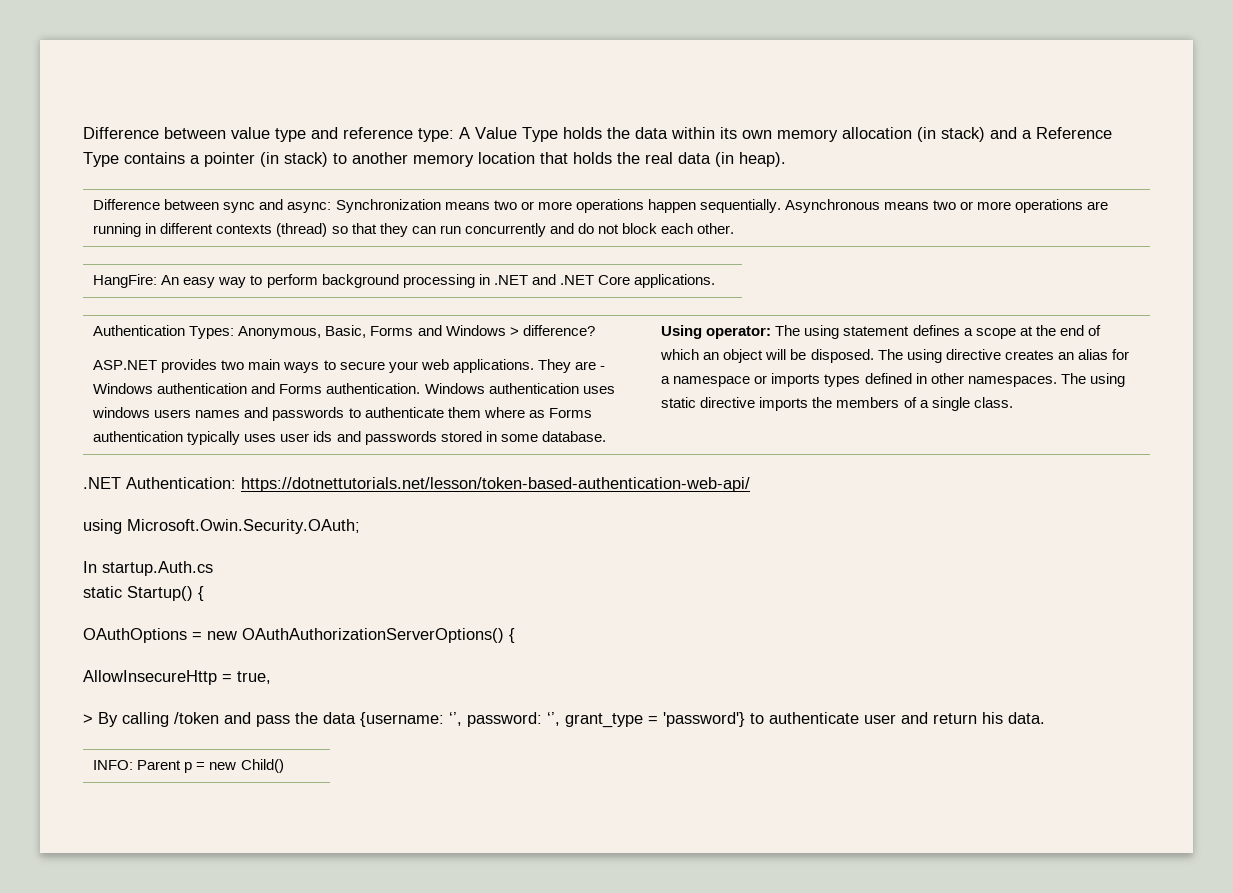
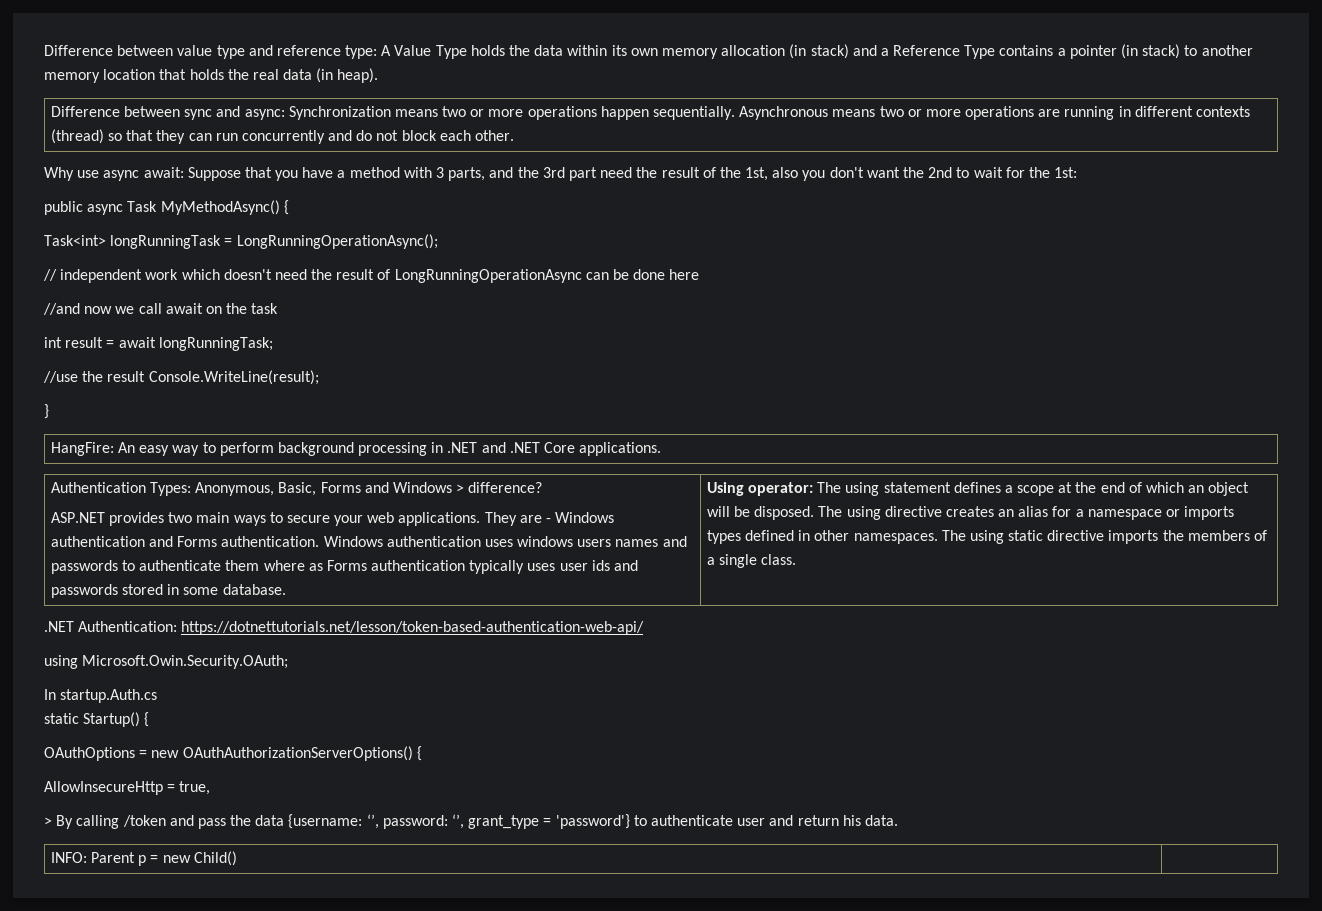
(735, 228) none -> [44,167,1078,181] [44,200,289,215] [44,234,438,249] [43,269,700,283] [43,303,279,315] [44,337,273,351] [43,370,319,385] [44,404,49,419] // Why use async await: Suppose that you have a method with 3 parts, and the 3rd part need the result of the 1st, also you don't want the 2nd to wait for the 1st: // public async Task MyMethodAsync() { // Task<int> longRunningTask = LongRunningOperationAsync(); // // independent work which doesn't need the result of LongRunningOperationAsync can be done here // //and now we call await on the task // int result = await longRunningTask; // //use the result Console.WriteLine(result); // }

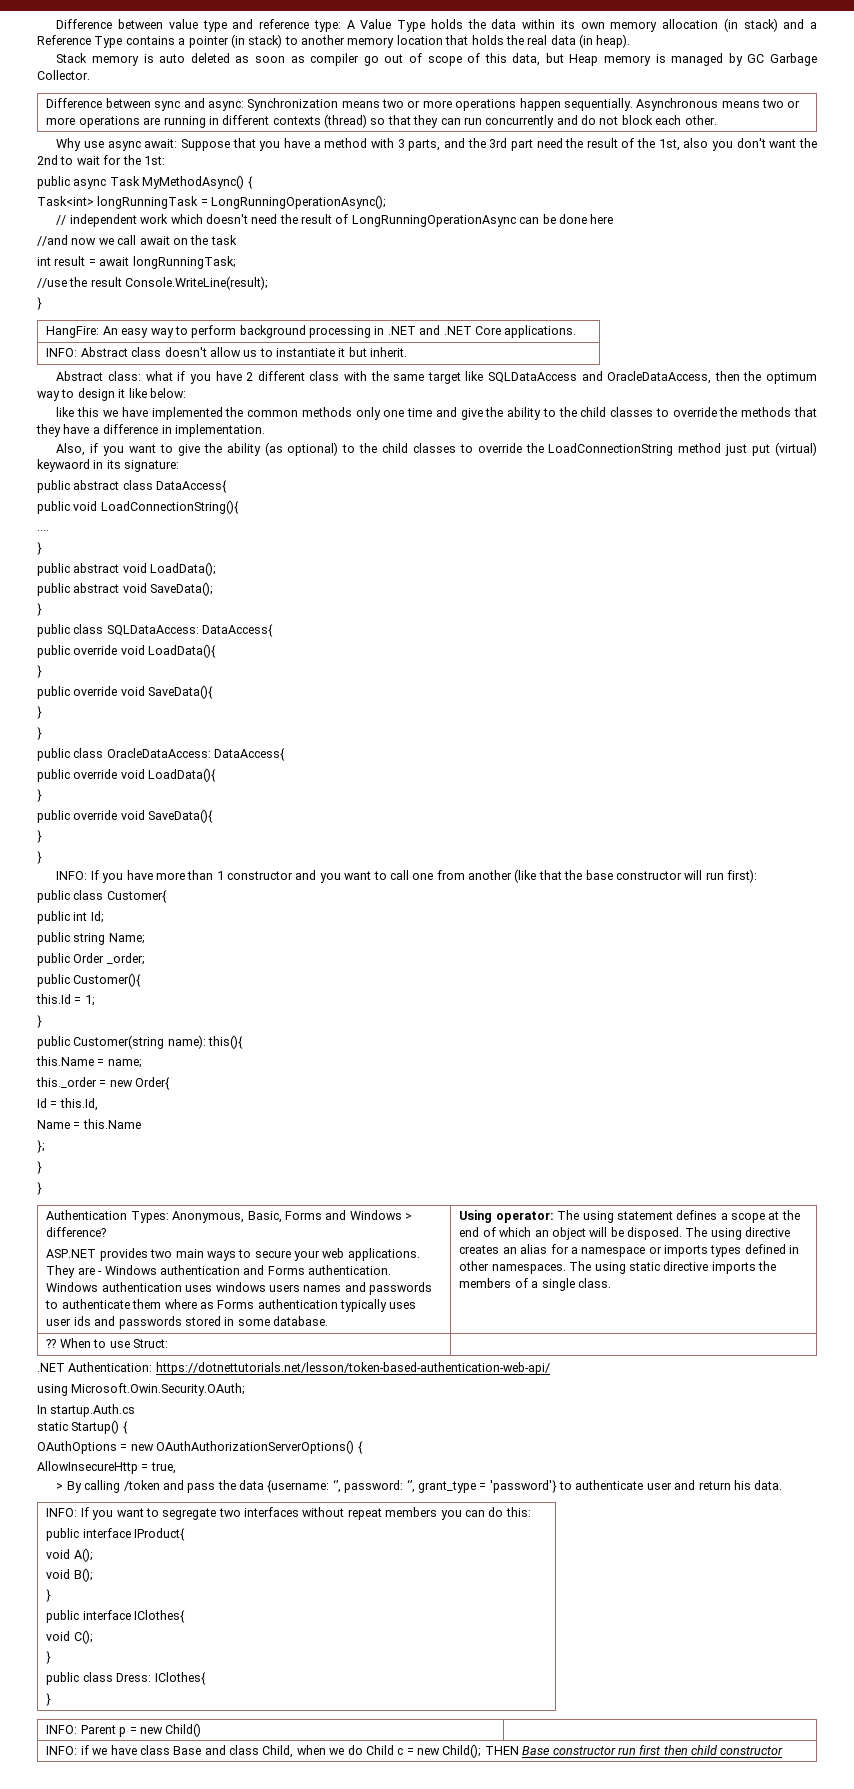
(379, 75) none -> [56,53,818,66] [37,70,90,80] // Stack memory is auto deleted as soon as compiler go out of scope of this data, but Heap memory is managed by GC Garbage Collector.
(662, 449) none -> [46,347,408,357] [56,371,818,384] [37,388,186,401] [56,407,817,420] [36,424,265,437] [56,442,817,456] [37,459,180,472] [37,480,228,493] [37,500,239,514] [37,530,49,531] [37,542,42,555] [37,562,217,576] [37,582,214,596] [37,603,42,616] [37,624,274,637] [37,644,217,658] [37,665,42,678] [37,685,214,699] [37,706,42,719] [37,727,42,740] [37,748,286,761] [37,768,217,782] [37,789,42,802] [37,809,214,823] [37,830,42,843] [37,851,42,864] [56,869,758,883] [37,890,167,903] [37,911,104,924] [37,932,145,945] [37,953,145,966] [37,973,142,987] [36,994,95,1006] [37,1015,42,1028] [37,1035,244,1049] [36,1056,142,1068] [36,1077,171,1090] [37,1098,98,1111] [37,1119,141,1129] [37,1140,45,1153] [37,1161,42,1174] [37,1182,42,1195] // INFO: Abstract class doesn't allow us to instantiate it but inherit. // Abstract class: what if you have 2 different class with the same target like SQLDataAccess and OracleDataAccess, then the optimum way to design it like below: // like this we have implemented the common methods only one time and give the ability to the child classes to override the methods that they have a difference in implementation. // Also, if you want to give the ability (as optional) to the child classes to override the LoadConnectionString method just put (virtual) keywaord in its signature: // public abstract class DataAccess{ // public void LoadConnectionString(){ // .... // } // public abstract void LoadData(); // public abstract void SaveData(); // } // public class SQLDataAccess: DataAccess{ // public override void LoadData(){ // } // public override void SaveData(){ // } // } // public class OracleDataAccess: DataAccess{ // public override void LoadData(){ // } // public override void SaveData(){ // } // } // INFO: If you have more than 1 constructor and you want to call one from another (like that the base constructor will run first): // public class Customer{ // public int Id; // public string Name; // public Order _order; // public Customer(){ // this.Id = 1; // } // public Customer(string name): this(){ // this.Name = name; // this._order = new Order{ // Id = this.Id, // Name = this.Name // }; // } // }
(797, 559) none -> [46,1338,168,1348] // ?? When to use Struct: |
(898, 820) none -> [46,1507,531,1520] [46,1528,186,1541] [46,1548,93,1562] [46,1568,93,1582] [46,1589,52,1602] [46,1610,186,1623] [46,1630,93,1644] [46,1651,52,1664] [46,1672,206,1685] [46,1693,52,1706] // INFO: If you want to segregate two interfaces without repeat members you can do this: // public interface IProduct{ // void A(); // void B(); // } // public interface IClothes{ // void C(); // } // public class Dress: IClothes{ // }
(237, 858) none -> [46,1744,784,1758] // INFO: if we have class Base and class Child, when we do Child c = new Child(); THEN Base constructor run first then child constructor

